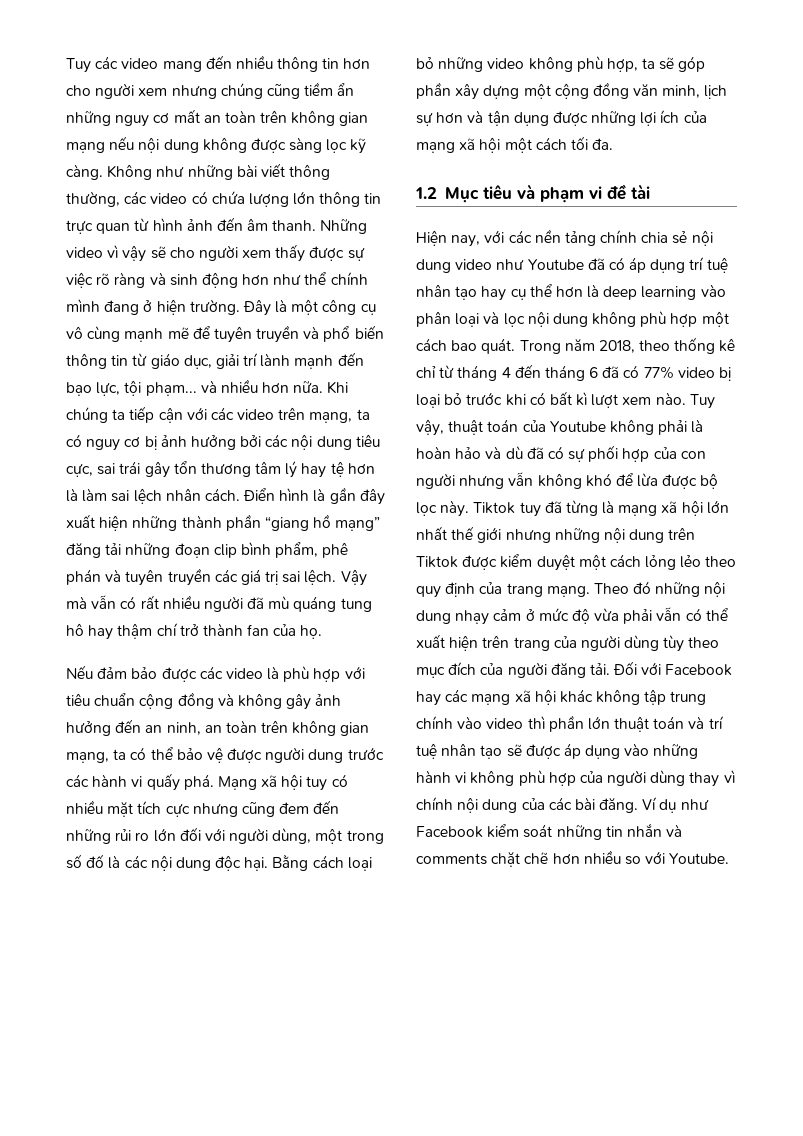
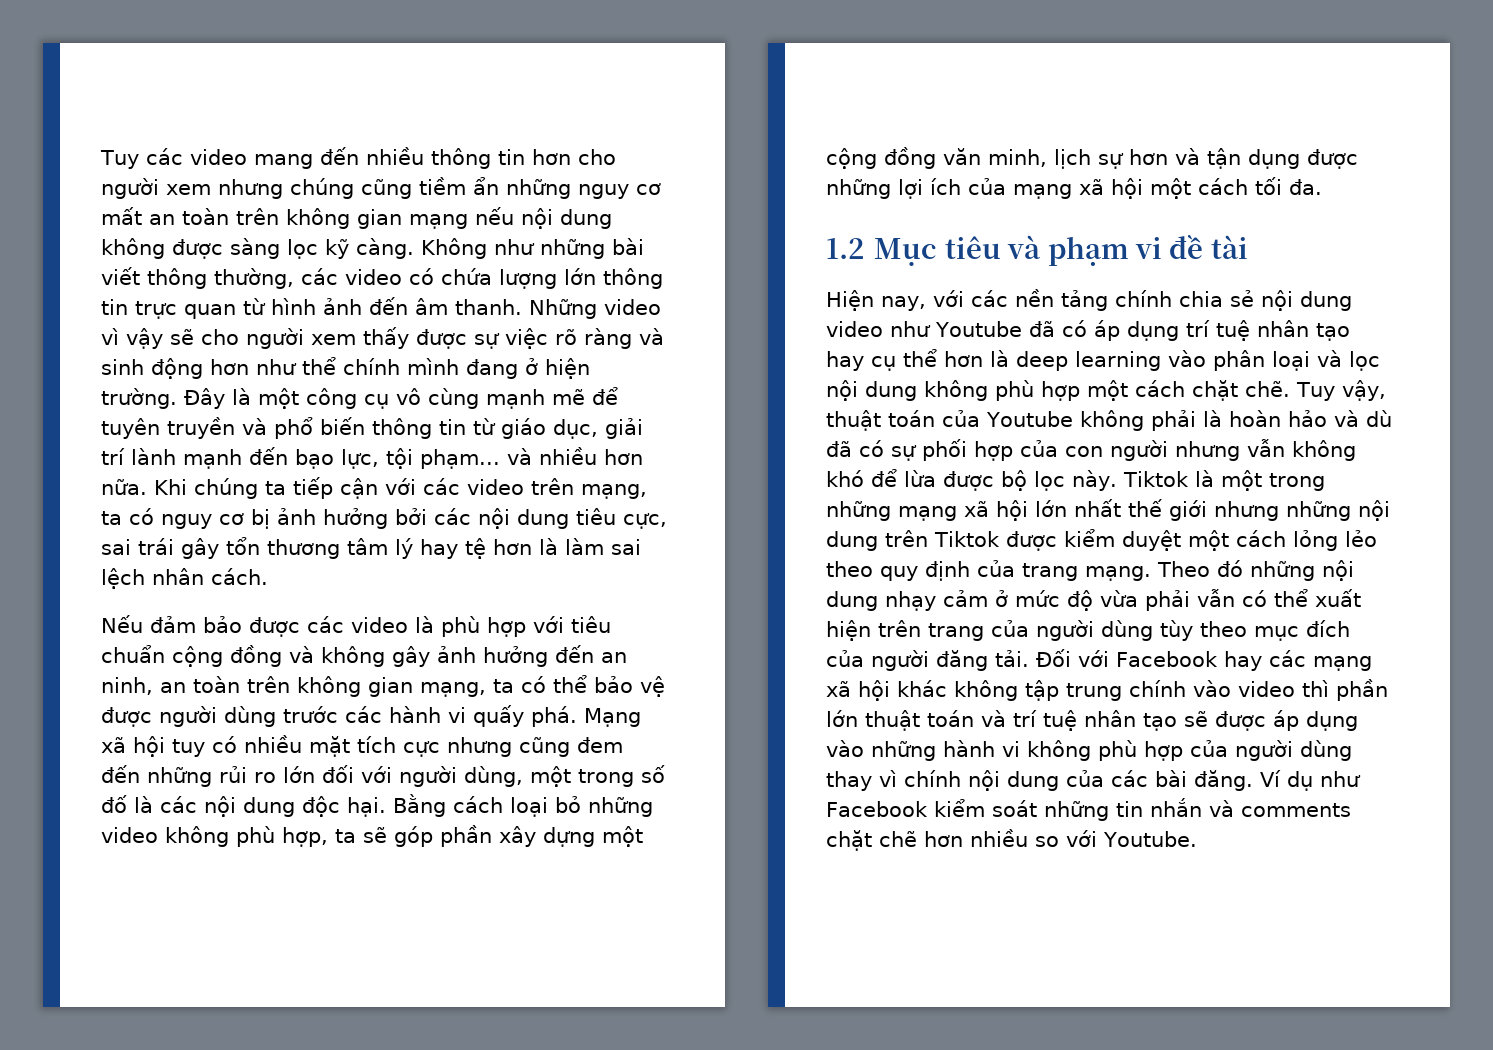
[243,487,385,505] [66,514,381,531] [66,542,349,558] [66,568,367,586] [66,595,372,612] [66,623,323,640] Điển hình là gần đây xuất hiện những thành phần “giang hồ mạng” đăng tải những đoạn clip bình phẩm, phê phán và tuyên truyền các giá trị sai lệch. Vậy mà vẫn có rất nhiều người đã mù quáng tung hô hay thậm chí trở thành fan của họ. -> (268, 576) none
[308,749,344,763] dung -> [224,706,276,727] dùng
[451,337,736,354] [416,364,732,381] [416,391,686,408] bao quát. Trong năm 2018, theo thống kê chỉ từ tháng 4 đến tháng 6 đã có 77% video bị loại bỏ trước khi có bất kì lượt xem nào. -> [1192,380,1290,401] chặt chẽ.
[519,500,615,517] tuy đã từng là -> [1194,470,1325,491] [826,501,891,521] là một trong những

